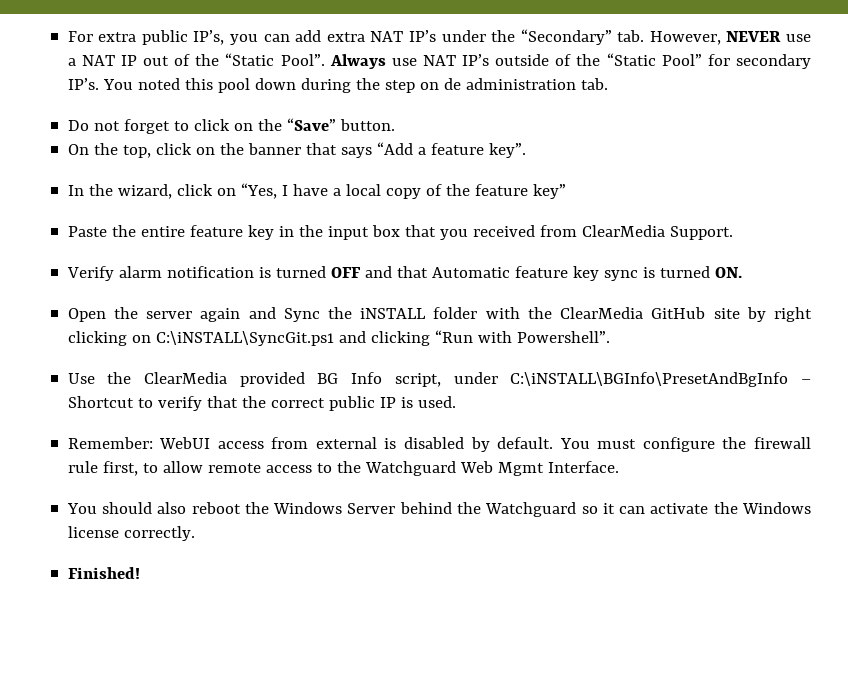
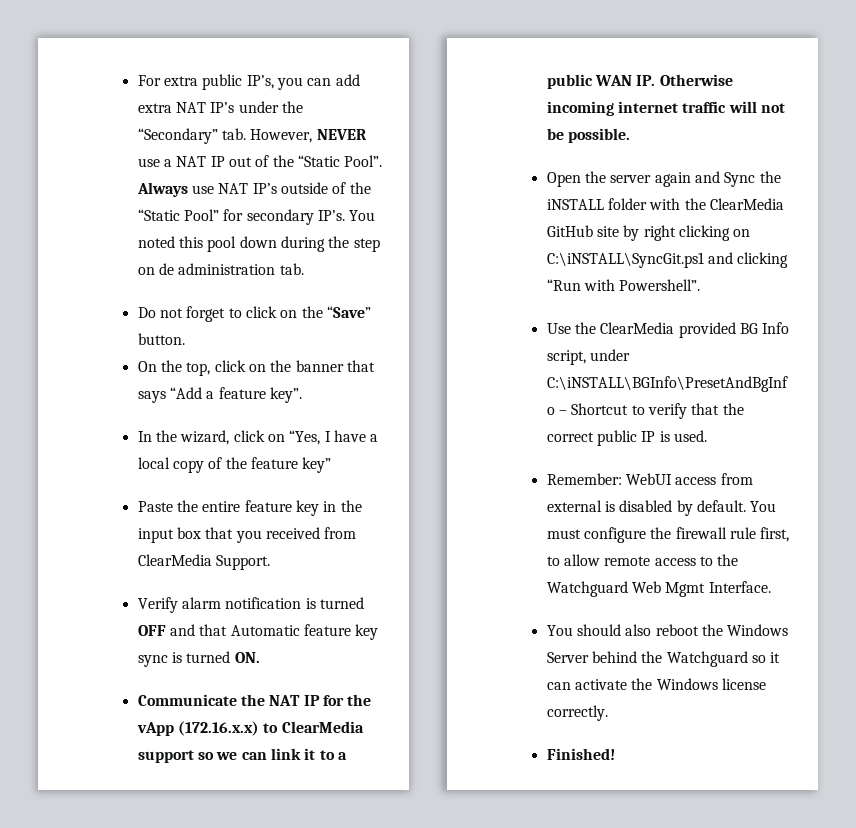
(742, 272) none -> [137,694,372,706] [136,721,364,736] [137,748,347,763] [546,74,733,89] [546,101,786,116] [546,128,631,143] // Communicate the NAT IP for the vApp (172.16.x.x) to ClearMedia support so we can link it to a public WAN IP. Otherwise incoming internet traffic will not be possible.

